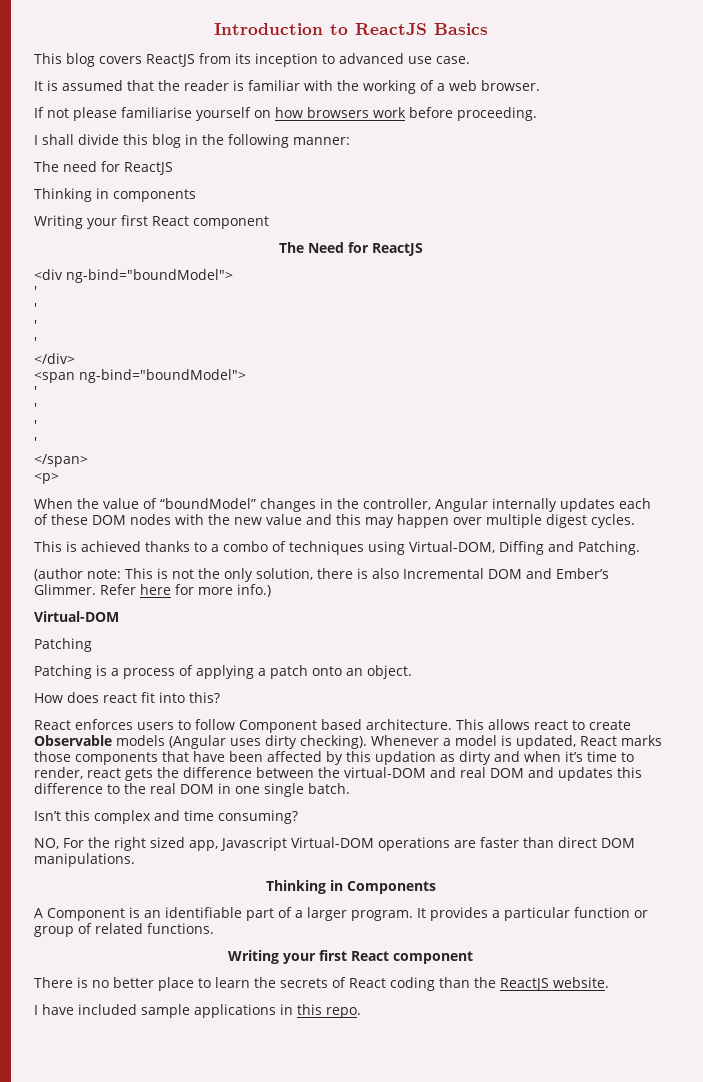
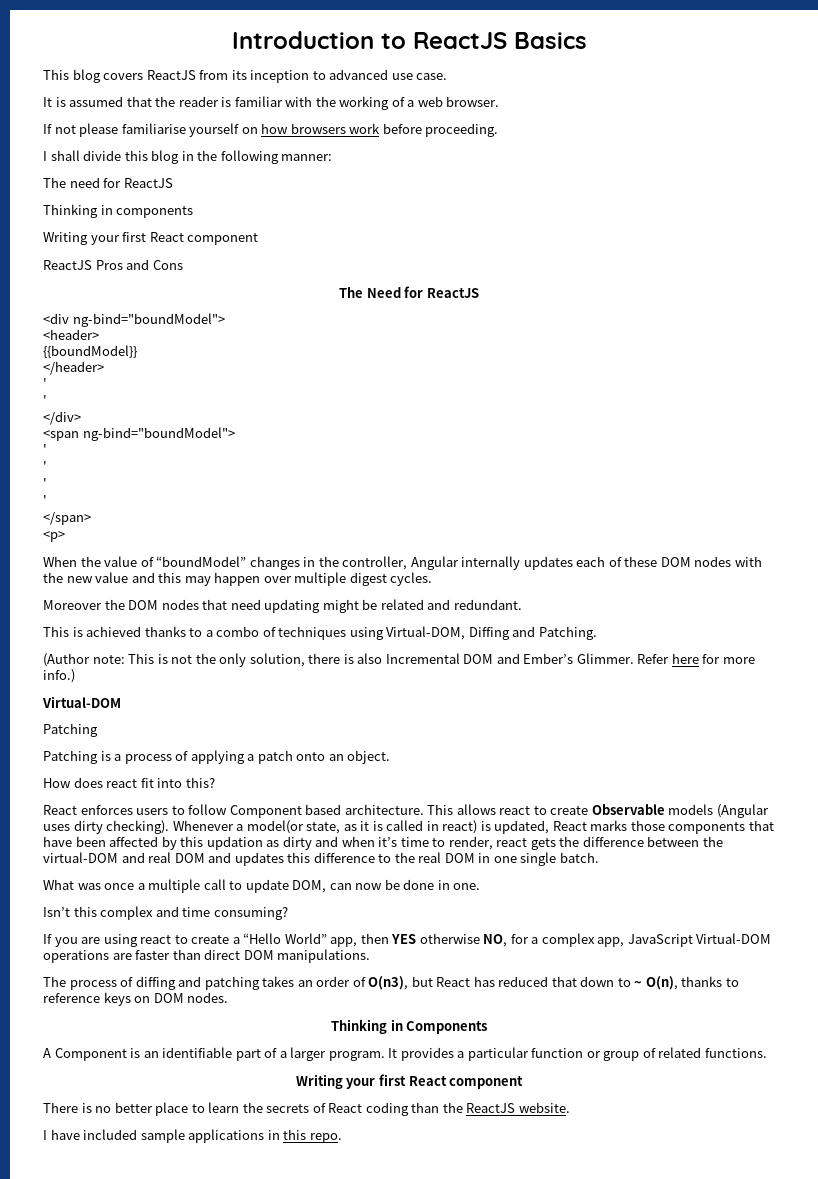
(269, 222) none -> [43,259,183,270] // ReactJS Pros and Cons
[34,286,37,296] [34,303,37,313] ' // ' -> [43,329,99,340] [43,345,137,358] [43,361,104,375] <header> // {{boundModel}} // </header>
(635, 521) none -> [43,599,522,613] // Moreover the DOM nodes that need updating might be related and redundant.
[34,568,83,581] (author -> [43,653,90,667] (Author
[455,735,497,746] model -> [246,820,478,834] model(or state, as it is called in react)
(350, 788) none -> [43,879,481,893] // What was once a multiple call to update DOM, can now be done in one.
[34,837,287,851] NO, For the right sized app, Javascript -> [43,933,693,947] If you are using react to create a “Hello World” app, then YES otherwise NO, for a complex app, JavaScript
(135, 860) none -> [43,976,739,990] [43,992,229,1006] // The process of diffing and patching takes an order of O(n3), but React has reduced that down to ~ O(n), thanks to reference keys on DOM nodes.

